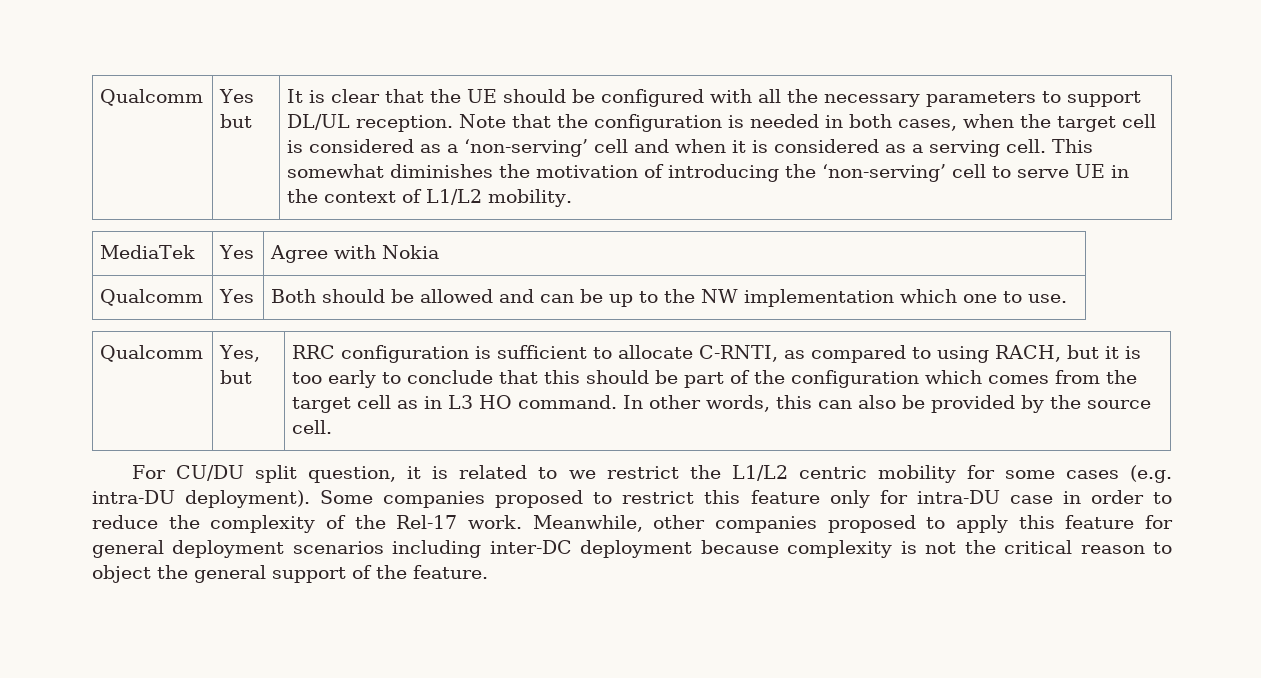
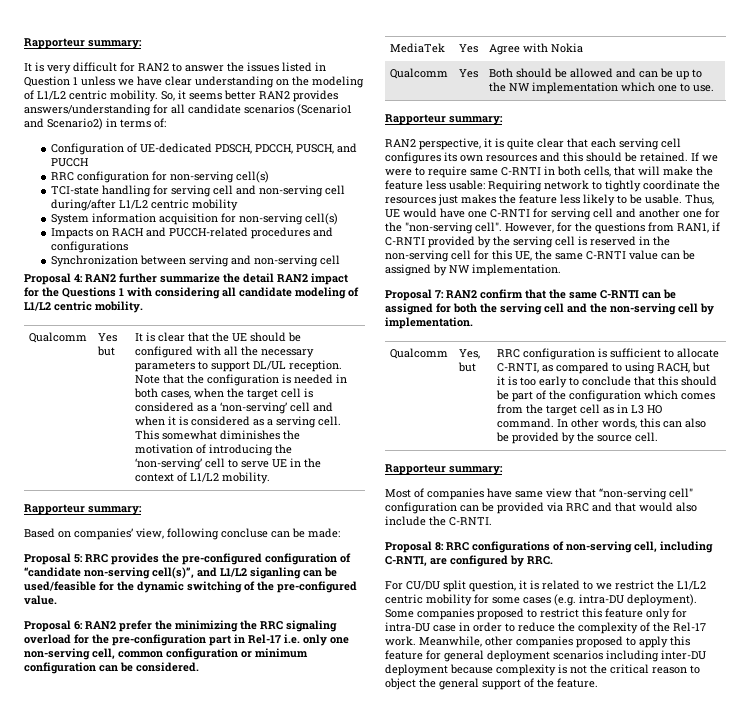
(100, 97) none -> [24,38,142,49] [24,62,326,74] [24,76,364,88] [24,90,338,102] [24,104,352,116] [24,118,166,130] [51,143,358,155] [51,158,90,167] [51,171,270,183] [51,185,346,197] [51,199,239,211] [51,213,339,225] [51,227,334,239] [51,241,129,253] [51,255,341,267] [24,273,348,285] [24,287,359,299] [24,301,143,313] Rapporteur summary: // It is very difficult for RAN2 to answer the issues listed in Question 1 unless we have clear understanding on the modeling of L1/L2 centric mobility. So, it seems better RAN2 provides answers/understanding for all candidate scenarios (Scenario1 and Scenario2) in terms of: // Configuration of UE-dedicated PDSCH, PDCCH, PUSCH, and PUCCH // RRC configuration for non-serving cell(s) // TCI-state handling for serving cell and non-serving cell during/after L1/L2 centric mobility // System information acquisition for non-serving cell(s) // Impacts on RACH and PUCCH-related procedures and configurations // Synchronization between serving and non-serving cell // Proposal 4: RAN2 further summarize the detail RAN2 impact for the Questions 1 with considering all candidate modeling of L1/L2 centric mobility. //
(573, 198) none -> [24,504,142,515] [24,528,340,540] [24,553,351,565] [24,567,337,579] [24,581,357,593] [24,595,57,605] [24,620,337,632] [24,634,349,646] [24,648,308,660] [24,662,199,674] // Rapporteur summary: // Based on companies’ view, following concluse can be made: // Proposal 5: RRC provides the pre-configured configuration of “candidate non-serving cell(s)”, and L1/L2 siganling can be used/feasible for the dynamic switching of the pre-configured value. // Proposal 6: RAN2 prefer the minimizing the RRC signaling overload for the pre-configuration part in Rel-17 i.e. only one non-serving cell, common configuration or minimum configuration can be considered.
(1068, 298) none -> [385,114,503,125] [385,138,681,150] [385,152,718,164] [385,166,713,178] [385,180,720,192] [385,194,714,206] [385,208,720,220] [385,222,720,234] [385,236,670,248] [385,250,695,262] [385,264,561,276] [385,289,676,301] [385,303,714,315] [385,317,473,329] // Rapporteur summary: // RAN2 perspective, it is quite clear that each serving cell configures its own resources and this should be retained. If we were to require same C-RNTI in both cells, that will make the feature less usable: Requiring network to tightly coordinate the resources just makes the feature less likely to be usable. Thus, UE would have one C-RNTI for serving cell and another one for the "non-serving cell". However, for the questions from RAN1, if C-RNTI provided by the serving cell is reserved in the non-serving cell for this UE, the same C-RNTI value can be assigned by NW implementation. // Proposal 7: RAN2 confirm that the same C-RNTI can be assigned for both the serving cell and the non-serving cell by implementation.
(333, 427) none -> [385,464,503,475] [385,488,693,500] [385,502,697,514] [385,516,492,526] [385,541,713,553] [385,555,553,567] // Rapporteur summary: // Most of companies have same view that “non-serving cell" configuration can be provided via RRC and that would also include the C-RNTI. // Proposal 8: RRC configurations of non-serving cell, including C-RNTI, are configured by RRC.
[489,540,572,554] inter-DC -> [661,650,706,660] inter-DU

